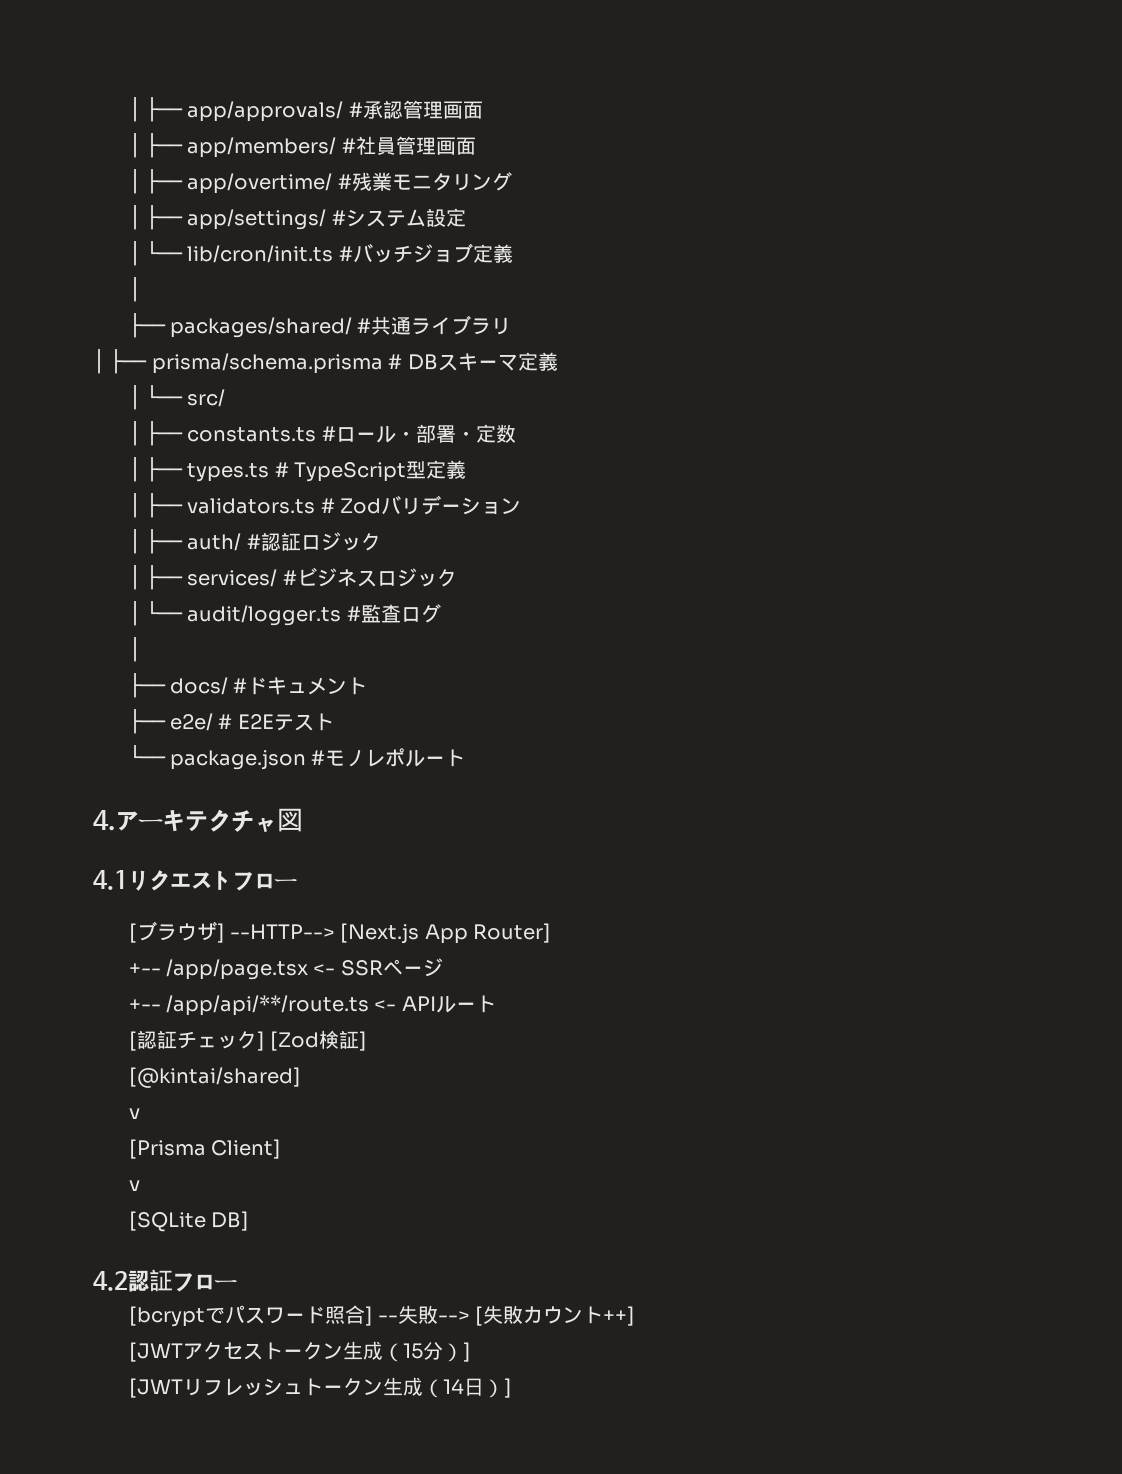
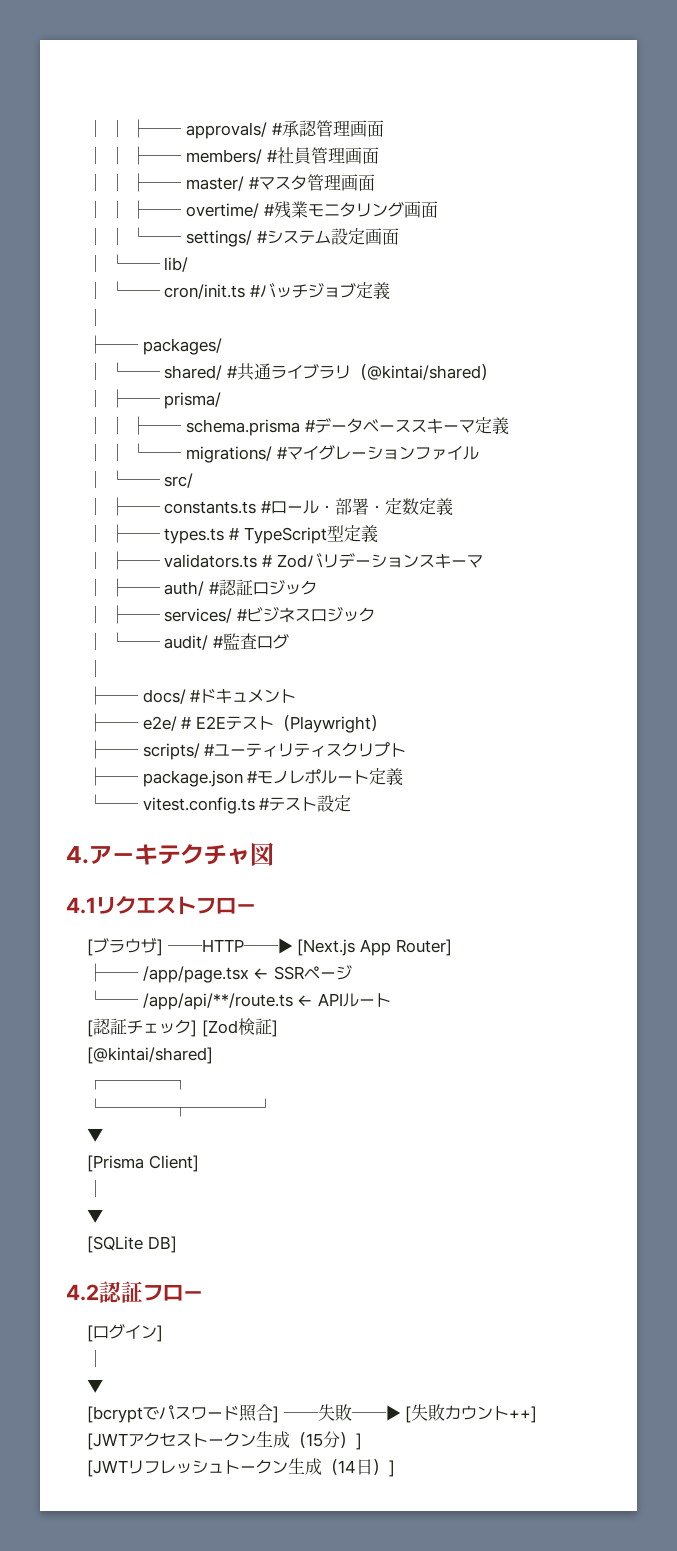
[128,97,344,122] │ ├── app/approvals/ -> [87,119,268,139] │ │ ├── approvals/
[146,133,337,158] ├── app/members/ -> [108,146,263,165] │ ├── members/
[146,169,333,194] ├── app/overtime/ -> [108,173,375,192] [87,200,260,219] │ ├── master/ #マスタ管理画面 // │ │ ├── overtime/
[128,205,327,230] // │ ├── app/settings/ -> [403,201,438,218] [87,227,253,247] 画面 // │ │ └── settings/
[128,241,334,266] // │ └── lib/cron/init.ts -> [364,228,399,245] [87,254,189,272] [87,281,246,299] 画面 // │ └── lib/ // │ └── cron/init.ts
[170,317,353,338] packages/shared/ -> [142,338,222,355] [87,362,223,380] packages/ // │ └── shared/
[93,349,558,374] // │ ├── prisma/schema.prisma # DBスキーマ定義 -> [351,364,498,380] [87,389,222,409] [87,416,509,436] [87,443,479,463] （@kintai/shared） // │ ├── prisma/ // │ │ ├── schema.prisma #データベーススキーマ定義 // │ │ └── migrations/ #マイグレーションファイル
(516, 433) none -> [419,498,454,516] 定義
(522, 506) none -> [418,553,483,569] スキーマ
[187,605,342,626] audit/logger.ts -> [164,635,209,650] audit/
[128,745,166,765] // └── -> [274,715,388,733] [87,740,407,760] [87,767,139,786] （Playwright） // ├── scripts/ #ユーティリティスクリプト // ├──
(466, 758) none -> [369,768,404,786] [87,794,352,814] 定義 // └── vitest.config.ts #テスト設定
[230,924,336,939] --HTTP--> -> [167,938,293,954] ──HTTP──▶
[128,959,336,980] +-- /app/page.tsx <- -> [87,963,270,983] ├── /app/page.tsx ←
[128,995,397,1016] +-- /app/api/**/route.ts <- -> [87,990,314,1010] └── /app/api/**/route.ts ←
[128,1108,140,1119] v -> [87,1080,190,1090] [87,1098,275,1117] [87,1128,104,1142] ┌────┐ // └────┬────┘ // ▼
[128,1180,140,1191] v -> [87,1180,105,1197] [87,1209,104,1223] │ // ▼
(237, 1284) none -> [87,1324,164,1342] [87,1350,105,1367] [87,1379,104,1393] // [ログイン] // │ // ▼
[378,1305,471,1324] --失敗--> -> [283,1404,401,1421] ──失敗──▶

